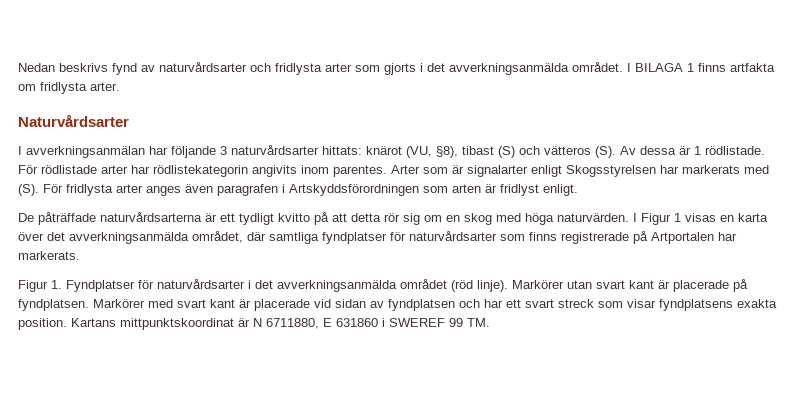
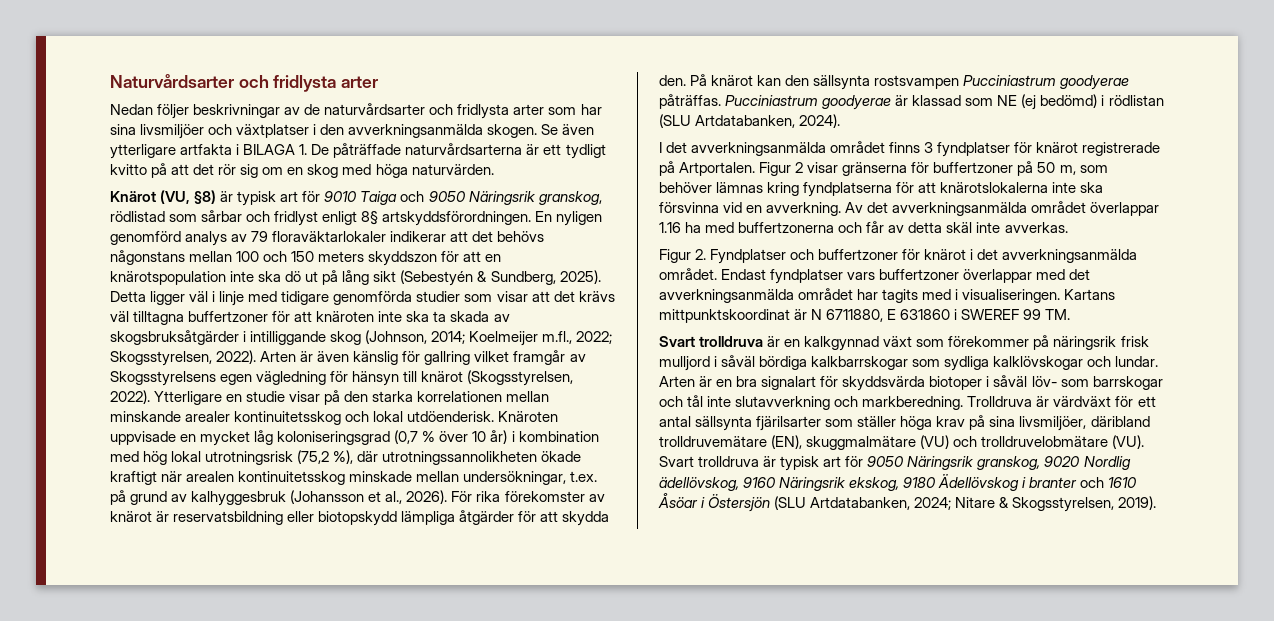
[18,63,155,75] Nedan beskrivs fynd av -> [110,74,379,92] [110,104,321,119] Naturvårdsarter och fridlysta arter // Nedan följer beskrivningar av de
[384,62,775,75] [18,82,120,94] [18,114,129,127] [18,145,765,158] [18,165,769,177] [18,184,578,196] gjorts i det avverkningsanmälda området. I BILAGA 1 finns artfakta om fridlysta arter. // Naturvårdsarter // I avverkningsanmälan har följande 3 naturvårdsarter hittats: knärot (VU, §8), tibast (S) och vätteros (S). Av dessa är 1 rödlistade. För rödlistade arter har rödlistekategorin angivits inom parentes. Arter som är signalarter enligt Skogsstyrelsen har markerats med (S). För fridlysta arter anges även paragrafen i Artskyddsförordningen som arten är fridlyst enligt. // -> [580,104,602,115] [110,124,595,139] [110,144,308,159] har sina livsmiljöer och växtplatser i den avverkningsanmälda skogen. Se även ytterligare artfakta i BILAGA 1.
[351,213,381,222] detta -> [193,164,215,175] det
[633,213,768,225] [18,231,737,244] [18,251,80,260] [18,279,748,292] [18,299,777,311] [18,318,67,330] I Figur 1 visas en karta över det avverkningsanmälda området, där samtliga fyndplatser för naturvårdsarter som finns registrerade på Artportalen har markerats. // Figur 1. Fyndplatser för naturvårdsarter i det avverkningsanmälda området (röd linje). Markörer utan svart kant är placerade på fyndplatsen. Markörer med svart kant är placerade vid sidan av fyndplatsen och har ett svart streck som visar fyndplatsens exakta position. -> [110,190,602,206] [110,210,603,226] [110,231,545,246] [110,250,502,266] [110,270,601,286] [110,291,615,306] [110,311,510,325] [110,330,613,346] [110,350,586,366] [110,370,574,386] [110,390,550,405] [110,411,559,425] [110,430,599,446] [110,450,582,465] [110,471,598,485] [110,490,605,506] [110,510,610,526] [659,74,1130,90] [659,94,1164,110] [659,114,841,128] [659,141,1161,157] [659,161,1108,176] [659,182,1104,197] [659,201,1160,216] [659,221,1068,233] [659,249,1138,264] [659,268,1091,284] [659,288,1061,303] // Knärot (VU, §8) är typisk art för 9010 Taiga och 9050 Näringsrik granskog, rödlistad som sårbar och fridlyst enligt 8§ artskyddsförordningen. En nyligen genomförd analys av 79 floraväktarlokaler indikerar att det behövs någonstans mellan 100 och 150 meters skyddszon för att en knärotspopulation inte ska dö ut på lång sikt (Sebestyén & Sundberg, 2025). Detta ligger väl i linje med tidigare genomförda studier som visar att det krävs väl tilltagna buffertzoner för att knäroten inte ska ta skada av skogsbruksåtgärder i intilliggande skog (Johnson, 2014; Koelmeijer m.fl., 2022; Skogsstyrelsen, 2022). Arten är även känslig för gallring vilket framgår av Skogsstyrelsens egen vägledning för hänsyn till knärot (Skogsstyrelsen, 2022). Ytterligare en studie visar på den starka korrelationen mellan minskande arealer kontinuitetsskog och lokal utdöenderisk. Knäroten uppvisade en mycket låg koloniseringsgrad (0,7 % över 10 år) i kombination med hög lokal utrotningsrisk (75,2 %), där utrotningssannolikheten ökade kraftigt när arealen kontinuitetsskog minskade mellan undersökningar, t.ex. på grund av kalhyggesbruk (Johansson et al., 2026). För rika förekomster av knärot är reservatsbildning eller biotopskydd lämpliga åtgärder för att skydda den. På knärot kan den sällsynta rostsvampen Pucciniastrum goodyerae påträffas. Pucciniastrum goodyerae är klassad som NE (ej bedömd) i rödlistan (SLU Artdatabanken, 2024). // I det avverkningsanmälda området finns 3 fyndplatser för knärot registrerade på Artportalen. Figur 2 visar gränserna för buffertzoner på 50 m, som behöver lämnas kring fyndplatserna för att knärotslokalerna inte ska försvinna vid en avverkning. Av det avverkningsanmälda området överlappar 1.16 ha med buffertzonerna och får av detta skäl inte avverkas. // Figur 2. Fyndplatser och buffertzoner för knärot i det avverkningsanmälda området. Endast fyndplatser vars buffertzoner överlappar med det avverkningsanmälda området har tagits med i visualiseringen.
(490, 322) none -> [659,335,1149,351] [659,355,1159,371] [659,375,1163,391] [659,395,1156,410] [659,415,1150,431] [659,435,1145,450] [659,456,1131,471] [659,474,1138,491] [658,493,1157,512] // Svart trolldruva är en kalkgynnad växt som förekommer på näringsrik frisk mulljord i såväl bördiga kalkbarrskogar som sydliga kalklövskogar och lundar. Arten är en bra signalart för skyddsvärda biotoper i såväl löv- som barrskogar och tål inte slutavverkning och markberedning. Trolldruva är värdväxt för ett antal sällsynta fjärilsarter som ställer höga krav på sina livsmiljöer, däribland trolldruvemätare (EN), skuggmalmätare (VU) och trolldruvelobmätare (VU). Svart trolldruva är typisk art för 9050 Näringsrik granskog, 9020 Nordlig ädellövskog, 9160 Näringsrik ekskog, 9180 Ädellövskog i branter och 1610 Åsöar i Östersjön (SLU Artdatabanken, 2024; Nitare & Skogsstyrelsen, 2019).

